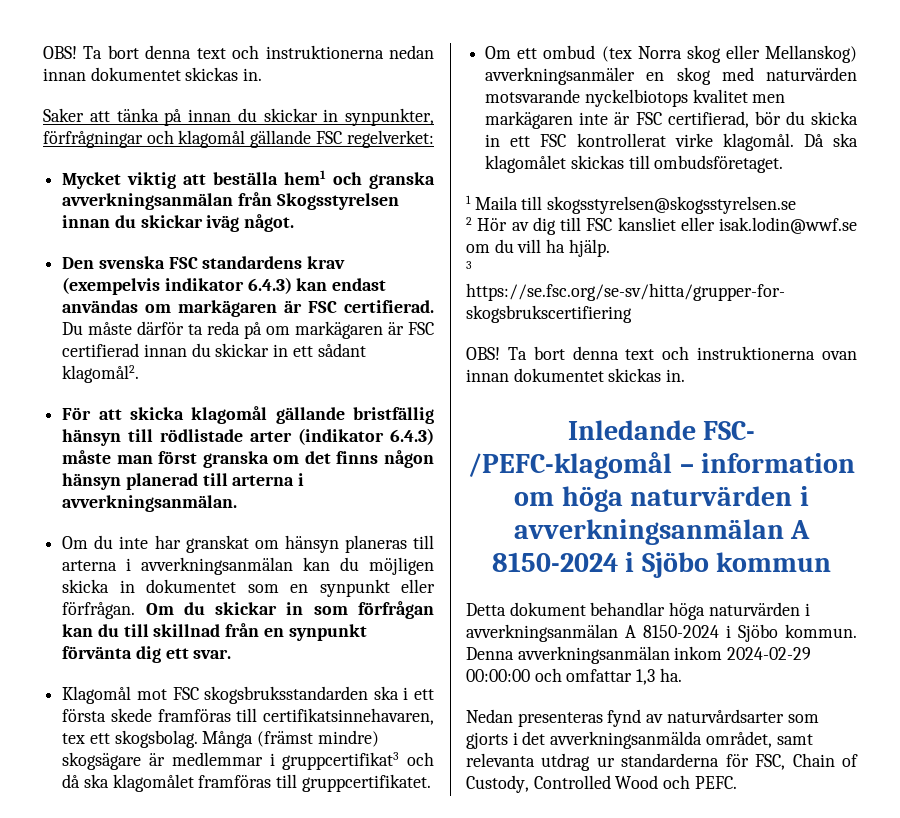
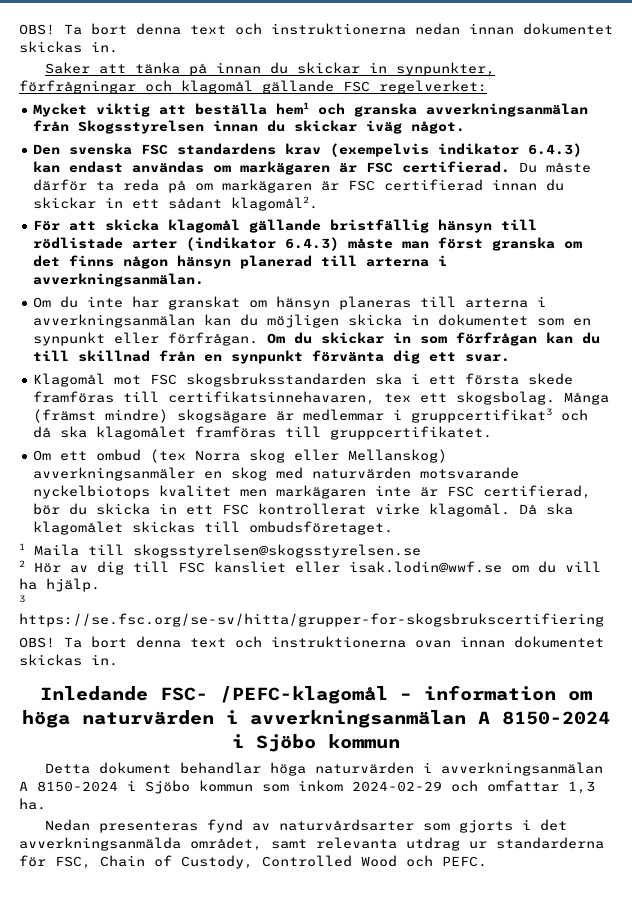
[785,624,857,638] [466,646,670,664] kommun. Denna avverkningsanmälan -> [199,780,289,792] kommun som
[466,669,530,682] 00:00:00 -> (442, 786) none

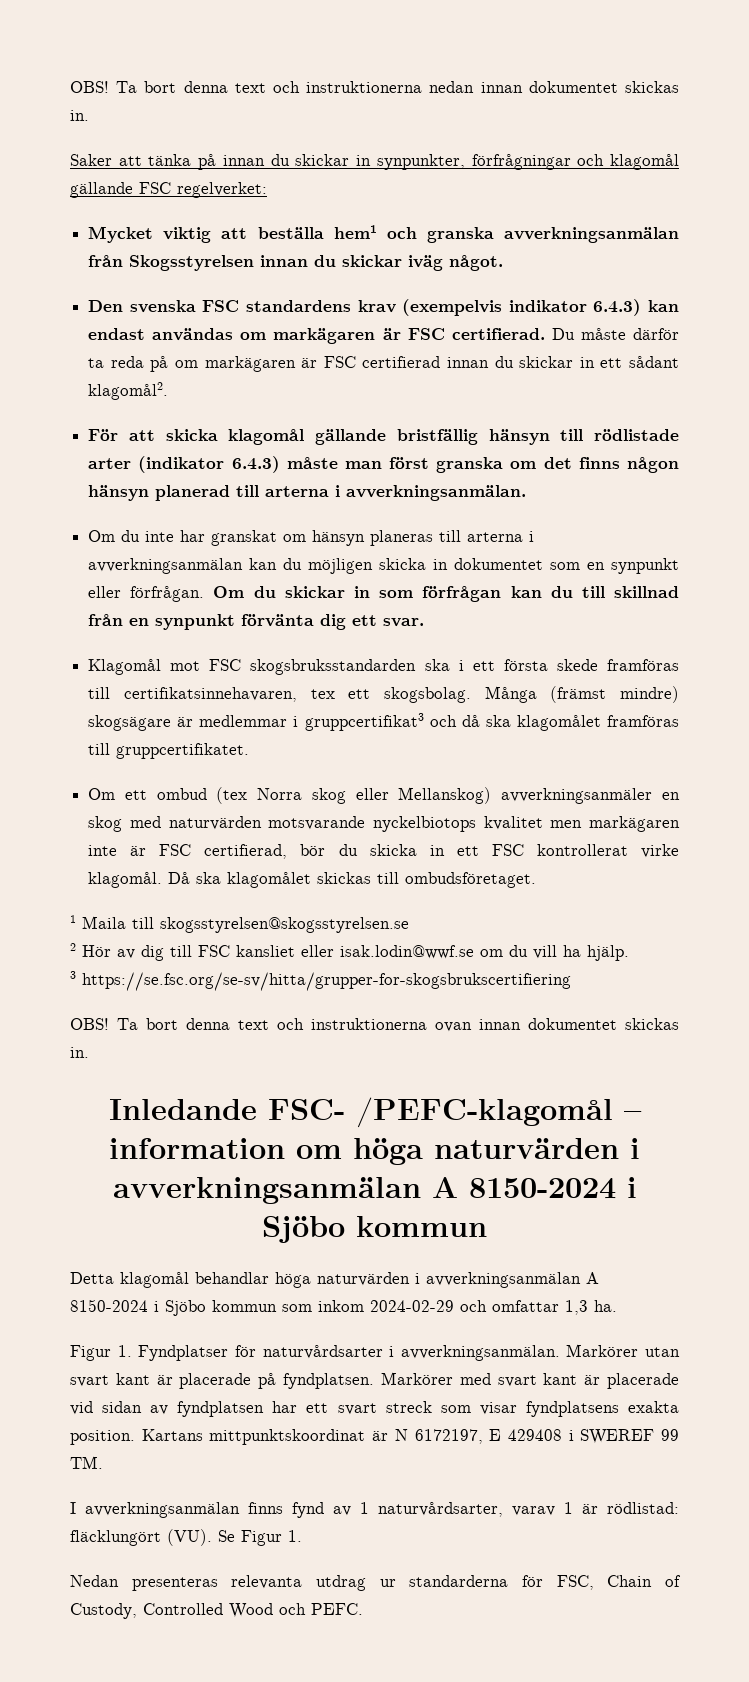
[99,762,172,774] dokument -> [120,1272,189,1288] klagomål
[45,819,568,833] [19,837,307,851] Nedan presenteras fynd av naturvårdsarter som gjorts i det avverkningsanmälda området, samt -> [70,1344,680,1361] [70,1372,679,1389] [70,1401,679,1417] [70,1429,679,1445] [70,1456,103,1469] [70,1502,679,1518] [70,1529,302,1546] [70,1575,218,1591] Figur 1. Fyndplatser för naturvårdsarter i avverkningsanmälan. Markörer utan svart kant är placerade på fyndplatsen. Markörer med svart kant är placerade vid sidan av fyndplatsen har ett svart streck som visar fyndplatsens exakta position. Kartans mittpunktskoordinat är N 6172197, E 429408 i SWEREF 99 TM. // I avverkningsanmälan finns fynd av 1 naturvårdsarter, varav 1 är rödlistad: fläcklungört (VU). Se Figur 1. // Nedan presenteras

